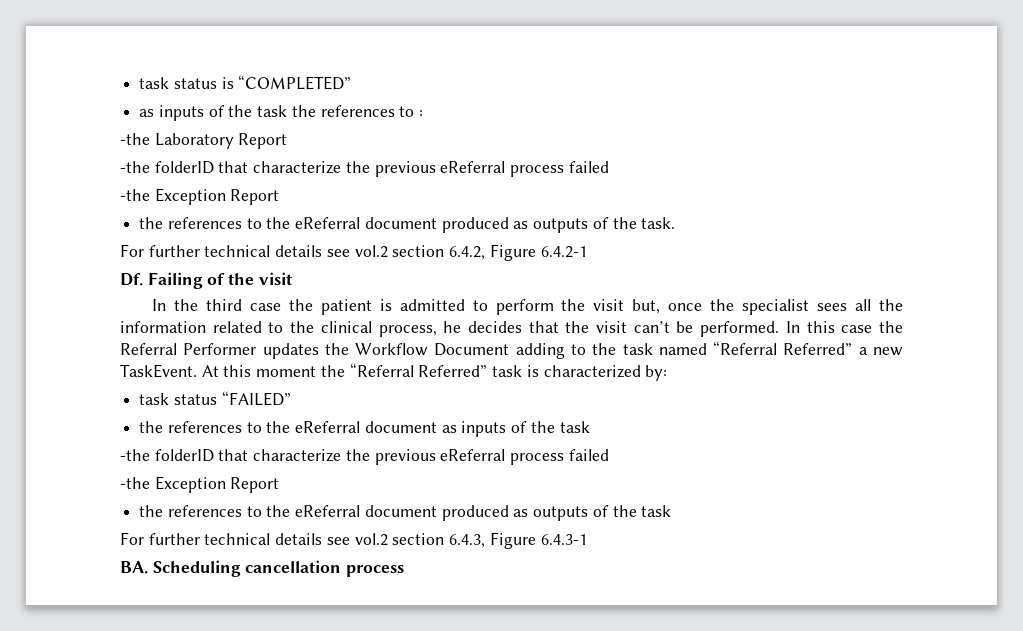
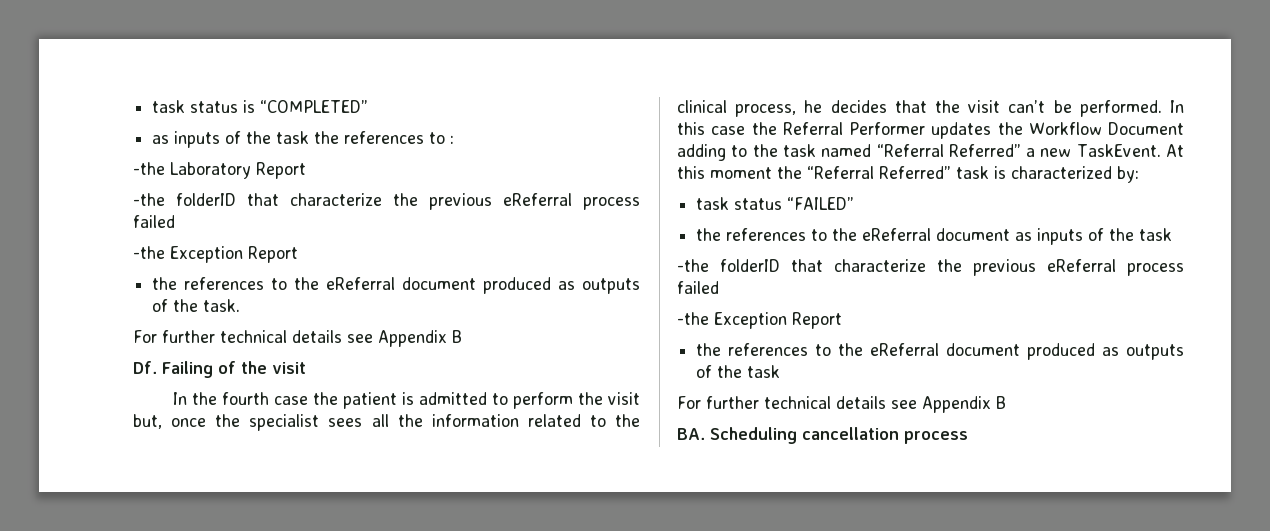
[354,244,587,261] vol.2 section 6.4.2, Figure 6.4.2-1 -> [378,330,462,347] Appendix B
[205,299,242,311] third -> [221,392,269,405] fourth
[354,532,587,549] vol.2 section 6.4.3, Figure 6.4.3-1 -> [922,396,1006,413] Appendix B

